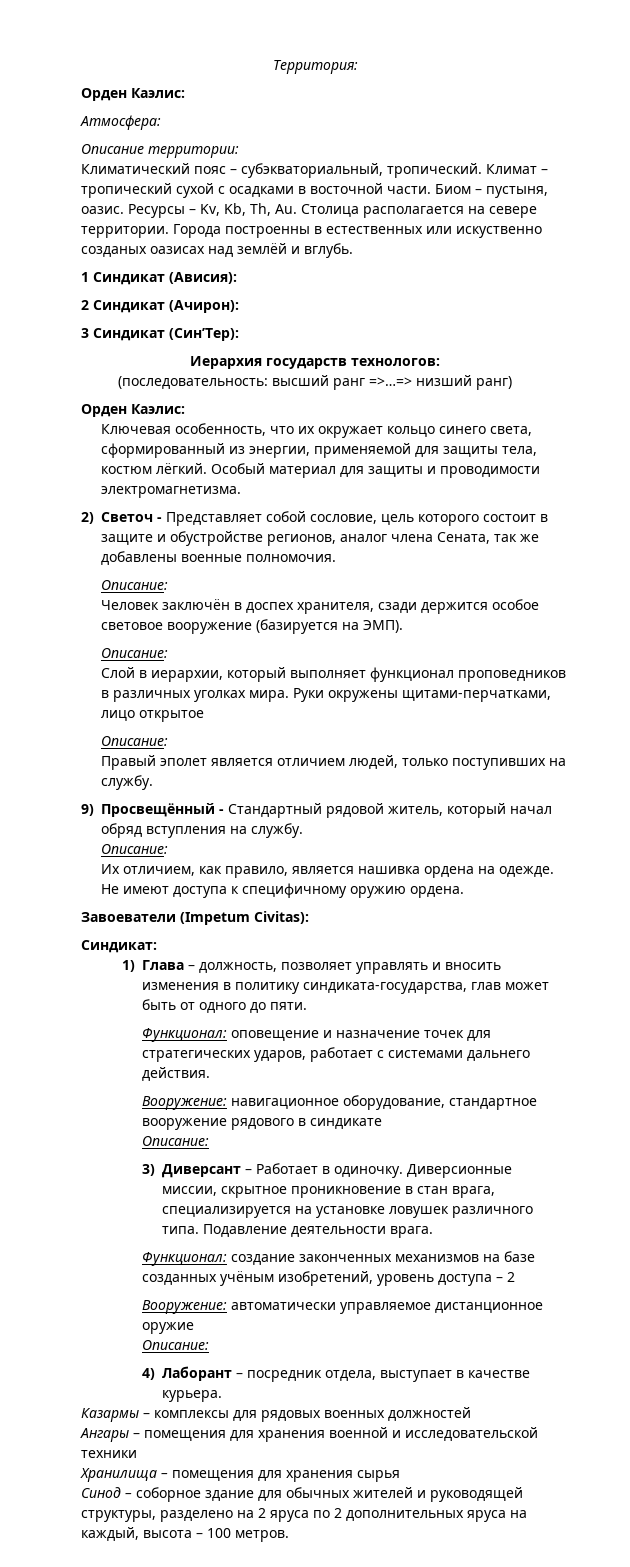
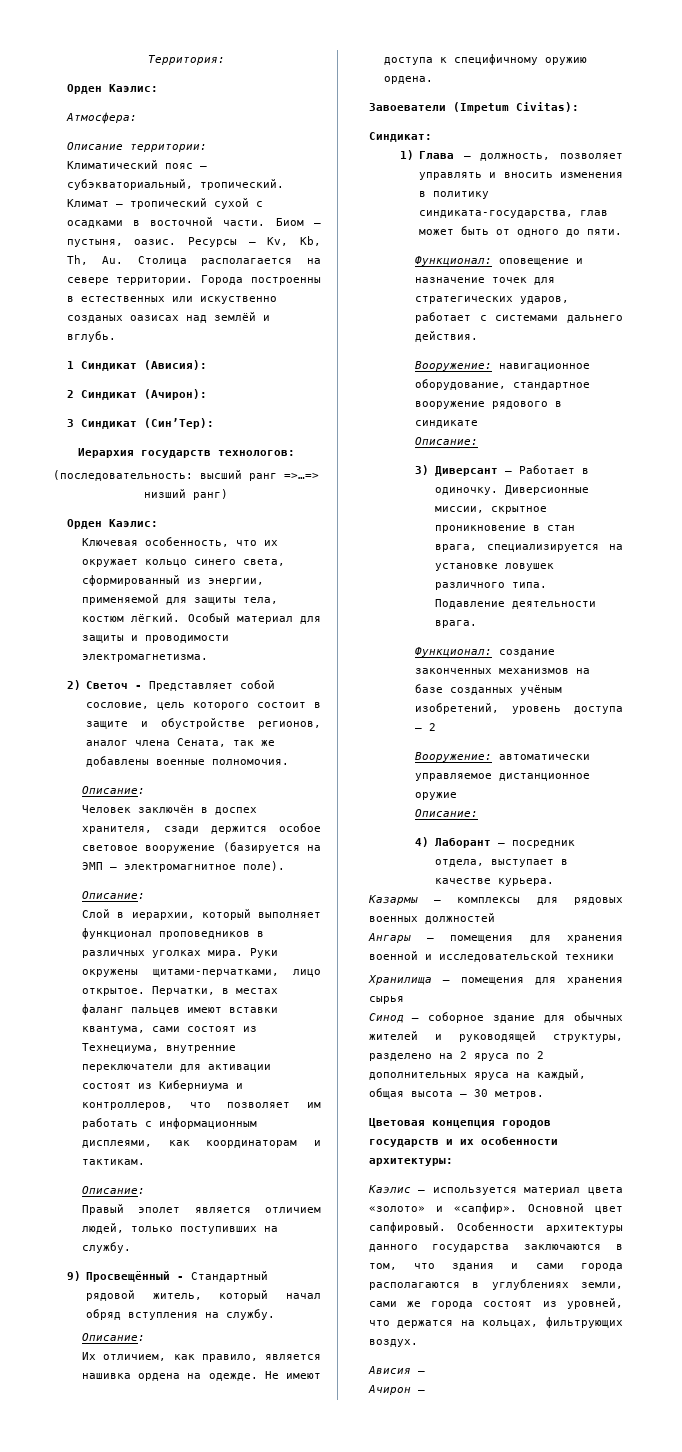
[363,620,404,633] ЭМП). -> [82,861,286,872] ЭМП – электромагнитное поле).
[139,710,205,722] открытое -> [82,986,279,996] [82,1004,279,1015] [82,1026,258,1034] [82,1043,237,1053] [82,1064,272,1072] [82,1080,244,1091] [82,1102,321,1110] [82,1118,258,1129] [82,1140,321,1148] [82,1159,146,1165] открытое. Перчатки, в местах фаланг пальцев имеют вставки квантума, сами состоят из Технециума, внутренние переключатели для активации состоят из Киберниума и контроллеров, что позволяет им работать с информационным дисплеями, как координаторам и тактикам.
(140, 1534) none -> [368,1088,404,1099] общая
[207,1528,232,1538] 100 -> [473,1089,488,1097] 30
(290, 1536) none -> [368,1118,551,1128] [368,1136,558,1147] [368,1157,453,1166] [367,1185,623,1195] [368,1203,623,1214] [368,1222,623,1233] [368,1244,623,1252] [368,1263,623,1271] [368,1279,623,1290] [368,1298,623,1309] [368,1317,623,1328] [368,1339,418,1347] [367,1366,425,1374] [367,1385,425,1395] // Цветовая концепция городов государств и их особенности архитектуры: // Каэлис – используется материал цвета «золото» и «сапфир». Основной цвет сапфировый. Особенности архитектуры данного государства заключаются в том, что здания и сами города располагаются в углублениях земли, сами же города состоят из уровней, что держатся на кольцах, фильтрующих воздух. // Ависия – // Ачирон –

